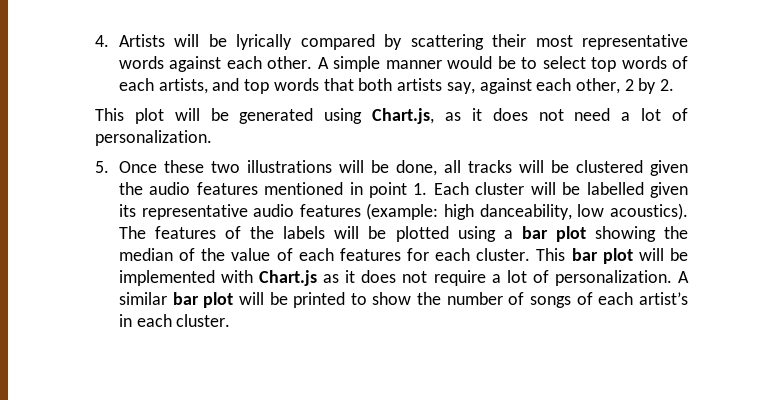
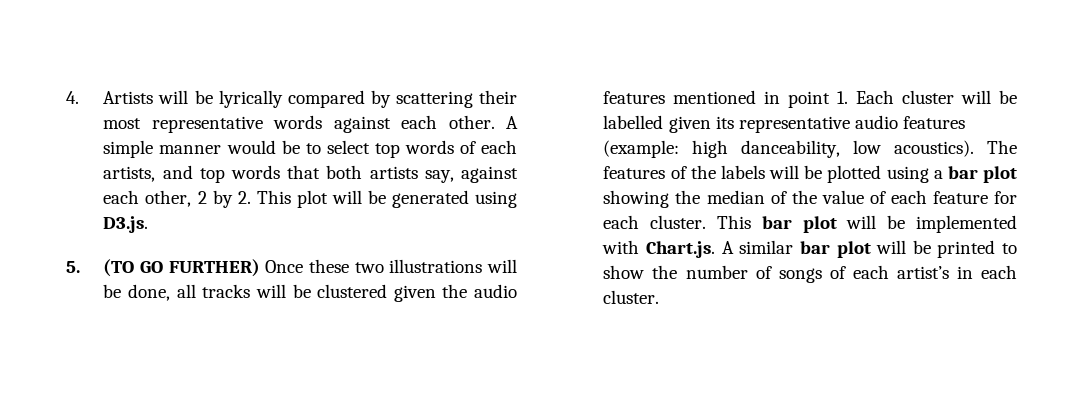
(675, 85) // -> (251, 197) none
[372,108,688,124] [95,130,212,146] [95,161,109,173] Chart.js, as it does not need a lot of personalization. // 5. -> [103,216,149,233] [66,259,260,277] D3.js. // 5. (TO GO FURTHER)
[339,248,401,261] features -> [932,191,988,204] feature
[259,270,672,286] Chart.js as it does not require a lot of personalization. -> [646,241,716,258] Chart.js.

